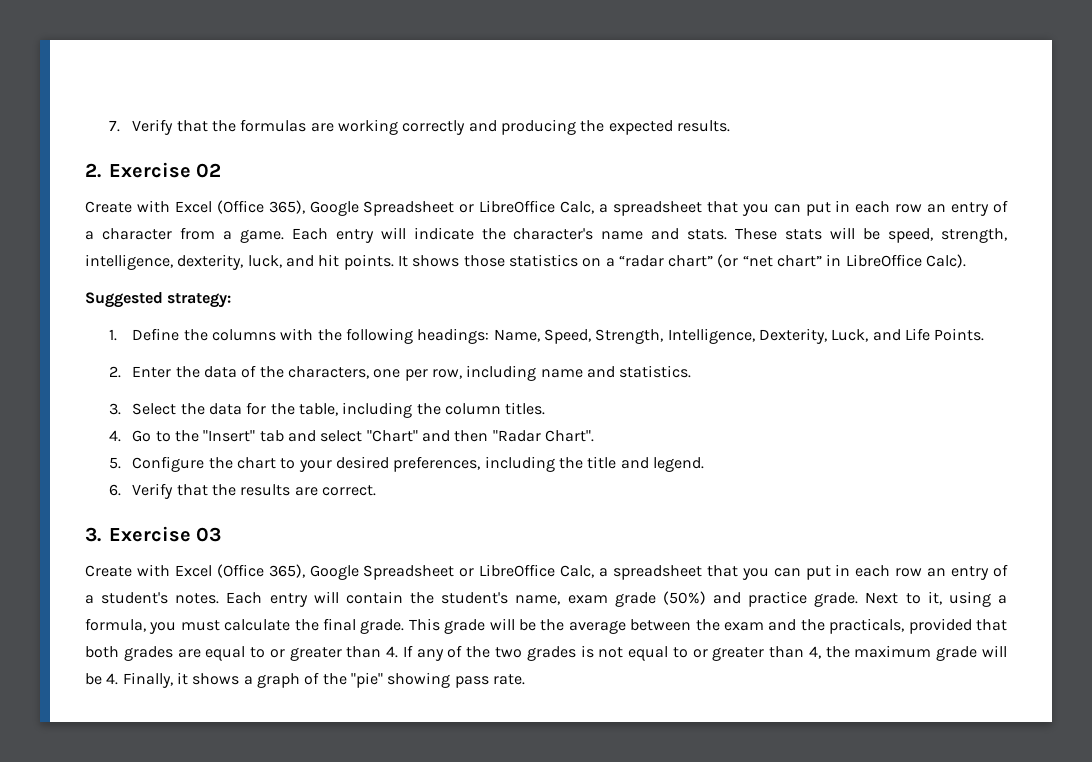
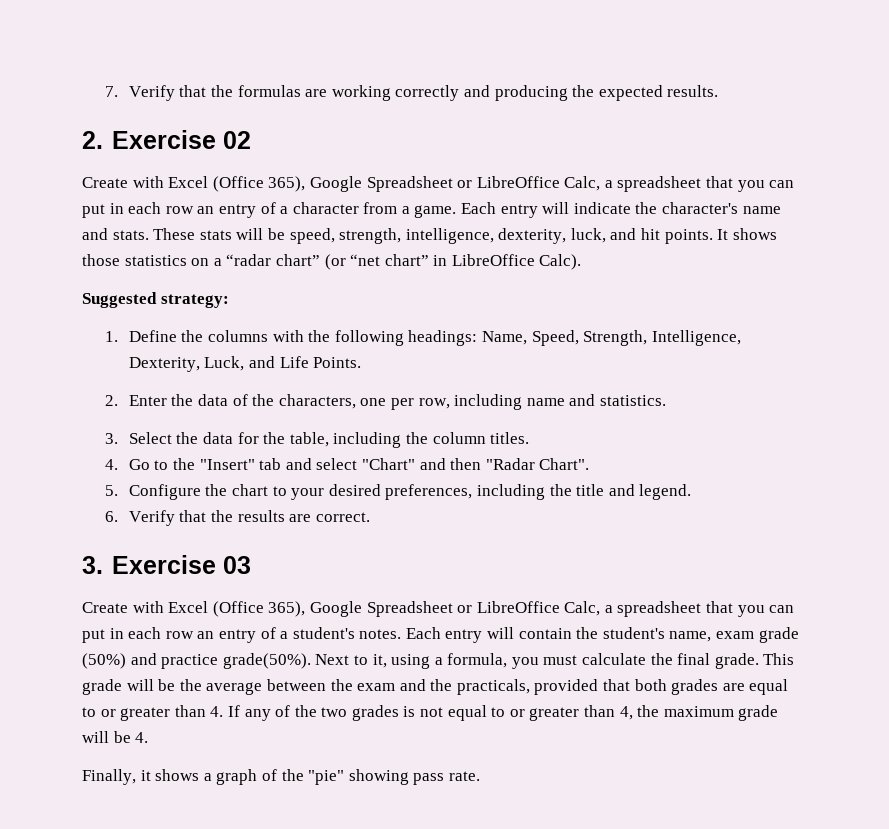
[814,592,859,607] grade. -> [222,653,311,669] grade(50%).
(119, 679) none -> (149, 737) //

